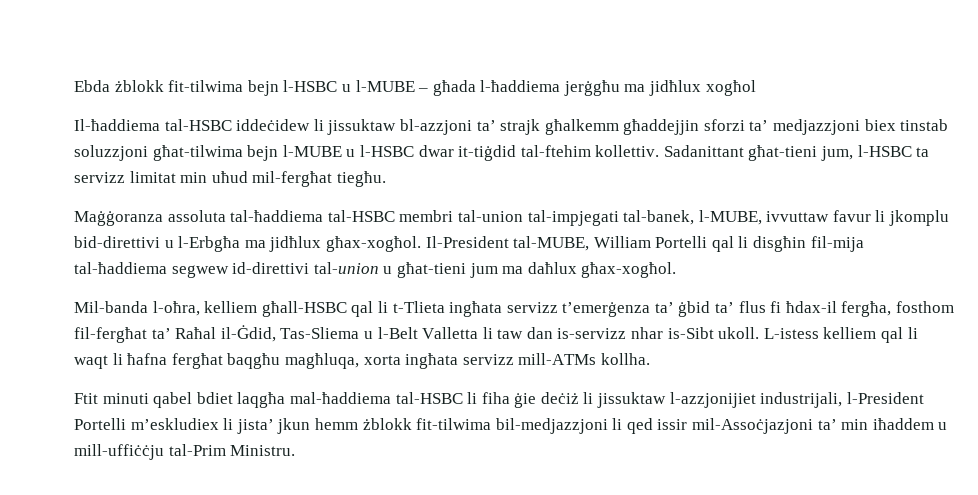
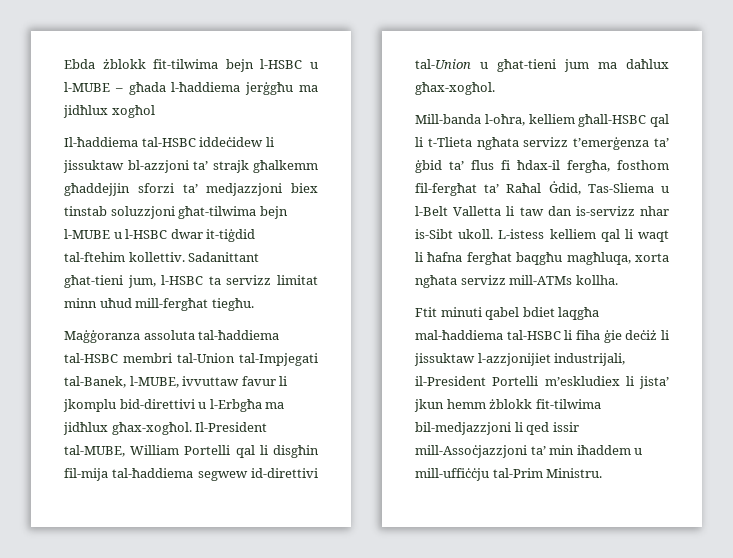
[180,171,333,187] min uħud mil-fergħat -> [64,298,209,311] minn uħud mill-fergħat
[457,210,695,226] tal-union tal-impjegati tal-banek, -> [177,353,318,366] [64,376,126,388] tal-Union tal-Impjegati tal-Banek,
[313,262,379,274] tal-union -> [415,59,471,69] tal-Union
[74,301,148,313] Mil-banda -> [415,114,481,124] Mill-banda
[449,301,503,317] ingħata -> [476,137,519,150] ngħata
[220,325,276,342] il-Ġdid, -> [548,181,581,195] Ġdid,
[405,353,459,369] ingħata -> [415,275,457,288] ngħata
[846,392,924,404] l-President -> [415,376,486,386] il-President
[692,418,814,434] mil-Assoċjazjoni -> [415,445,527,458] mill-Assoċjazzjoni

